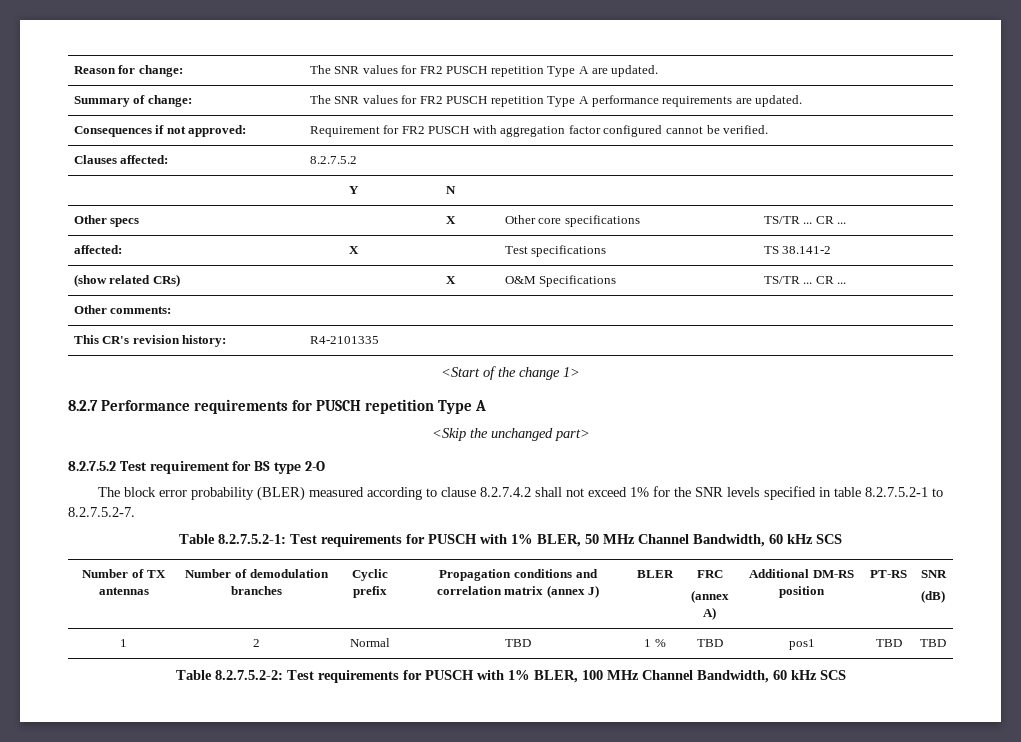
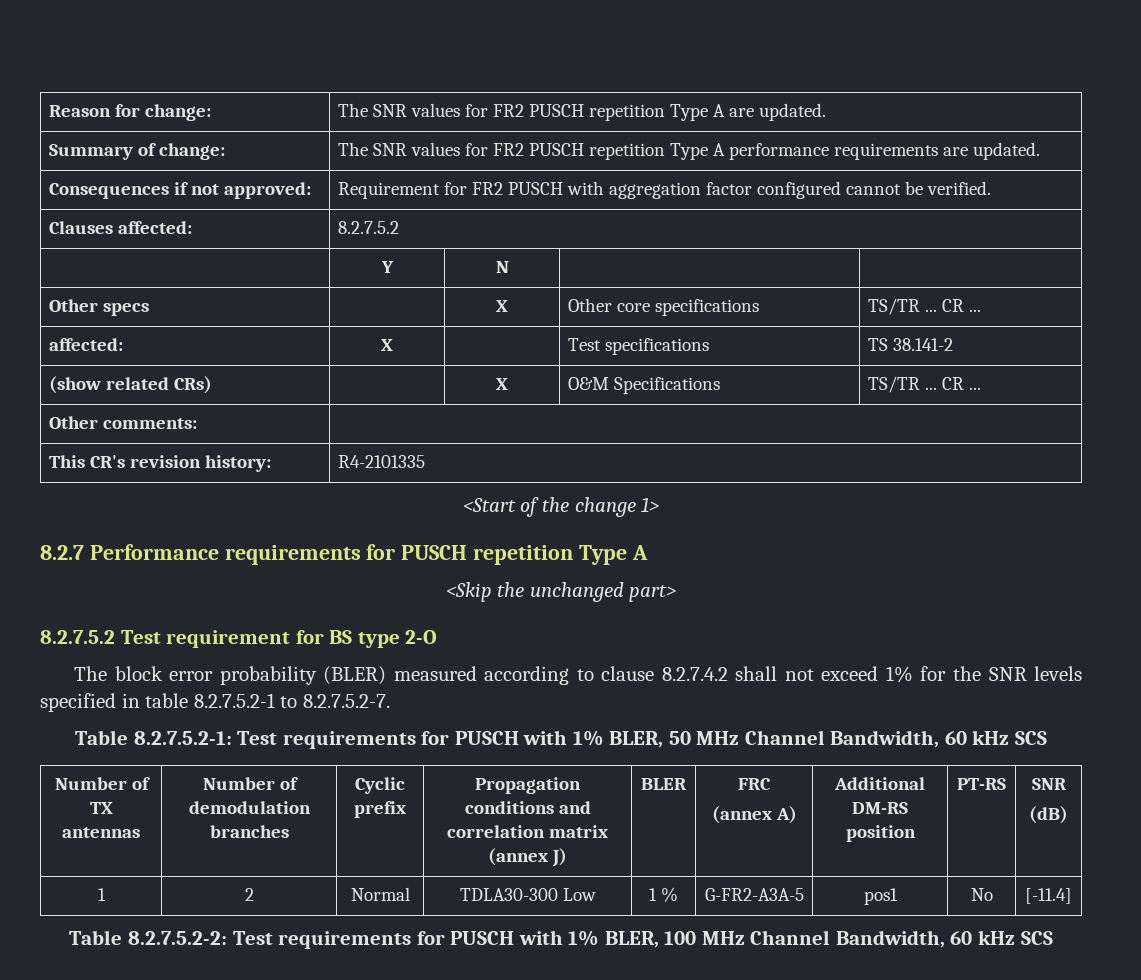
[505,639,531,647] TBD -> [459,888,596,901] TDLA30-300 Low
[696,639,723,647] TBD -> [704,888,804,901] G-FR2-A3A-5
[875,639,902,647] [920,639,946,647] TBD | TBD -> [970,888,993,901] [1025,888,1072,904] No | [-11.4]

